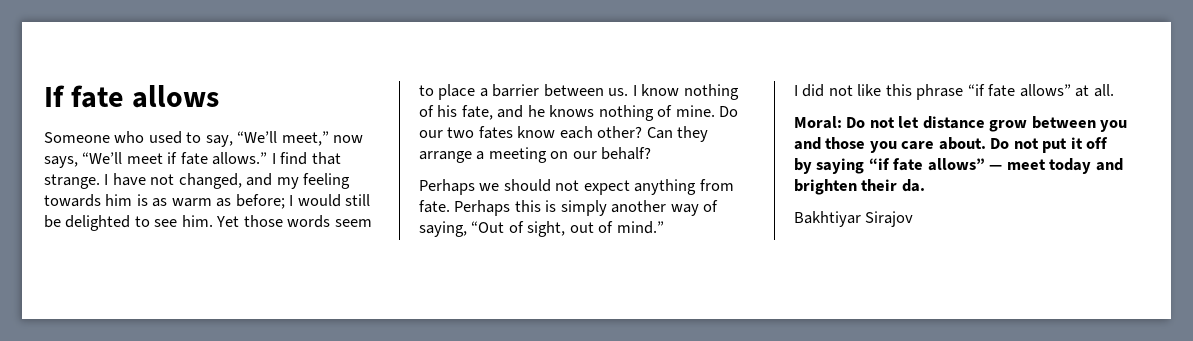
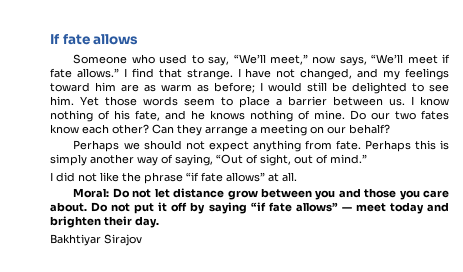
[303,173,351,189] [44,194,148,207] feeling towards him is -> [405,68,450,80] [50,82,139,92] feelings toward him are
[885,84,912,96] this -> [122,172,141,182] the
[901,179,925,192] da. -> [135,216,159,228] day.

